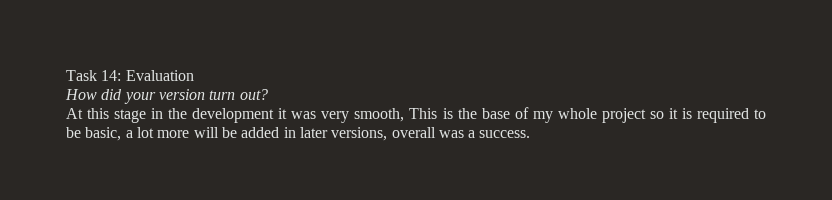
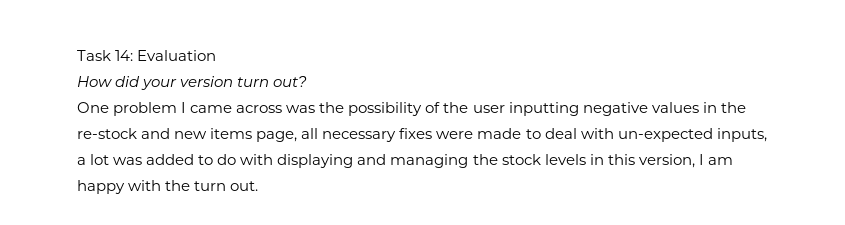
[66,107,766,123] [66,127,531,141] At this stage in the development it was very smooth, This is the base of my whole project so it is required to be basic, a lot more will be added in later versions, overall was a success. -> [77,102,746,116] [77,128,767,142] [77,154,733,168] [77,180,259,194] One problem I came across was the possibility of the user inputting negative values in the re-stock and new items page, all necessary fixes were made to deal with un-expected inputs, a lot was added to do with displaying and managing the stock levels in this version, I am happy with the turn out.

